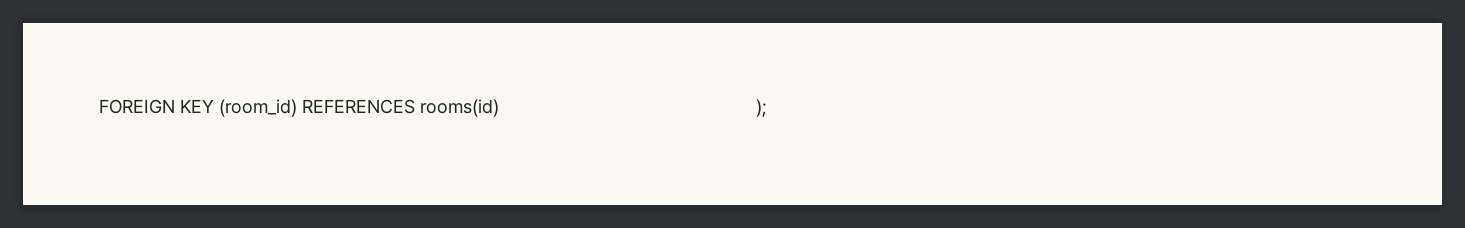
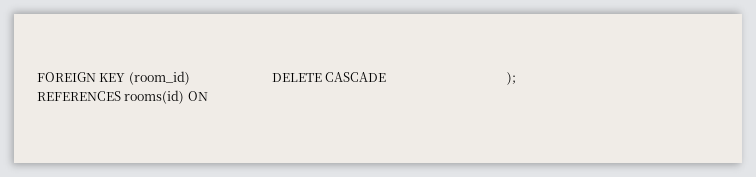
(499, 108) none -> [187,91,208,101] [272,72,387,82] ON DELETE CASCADE

